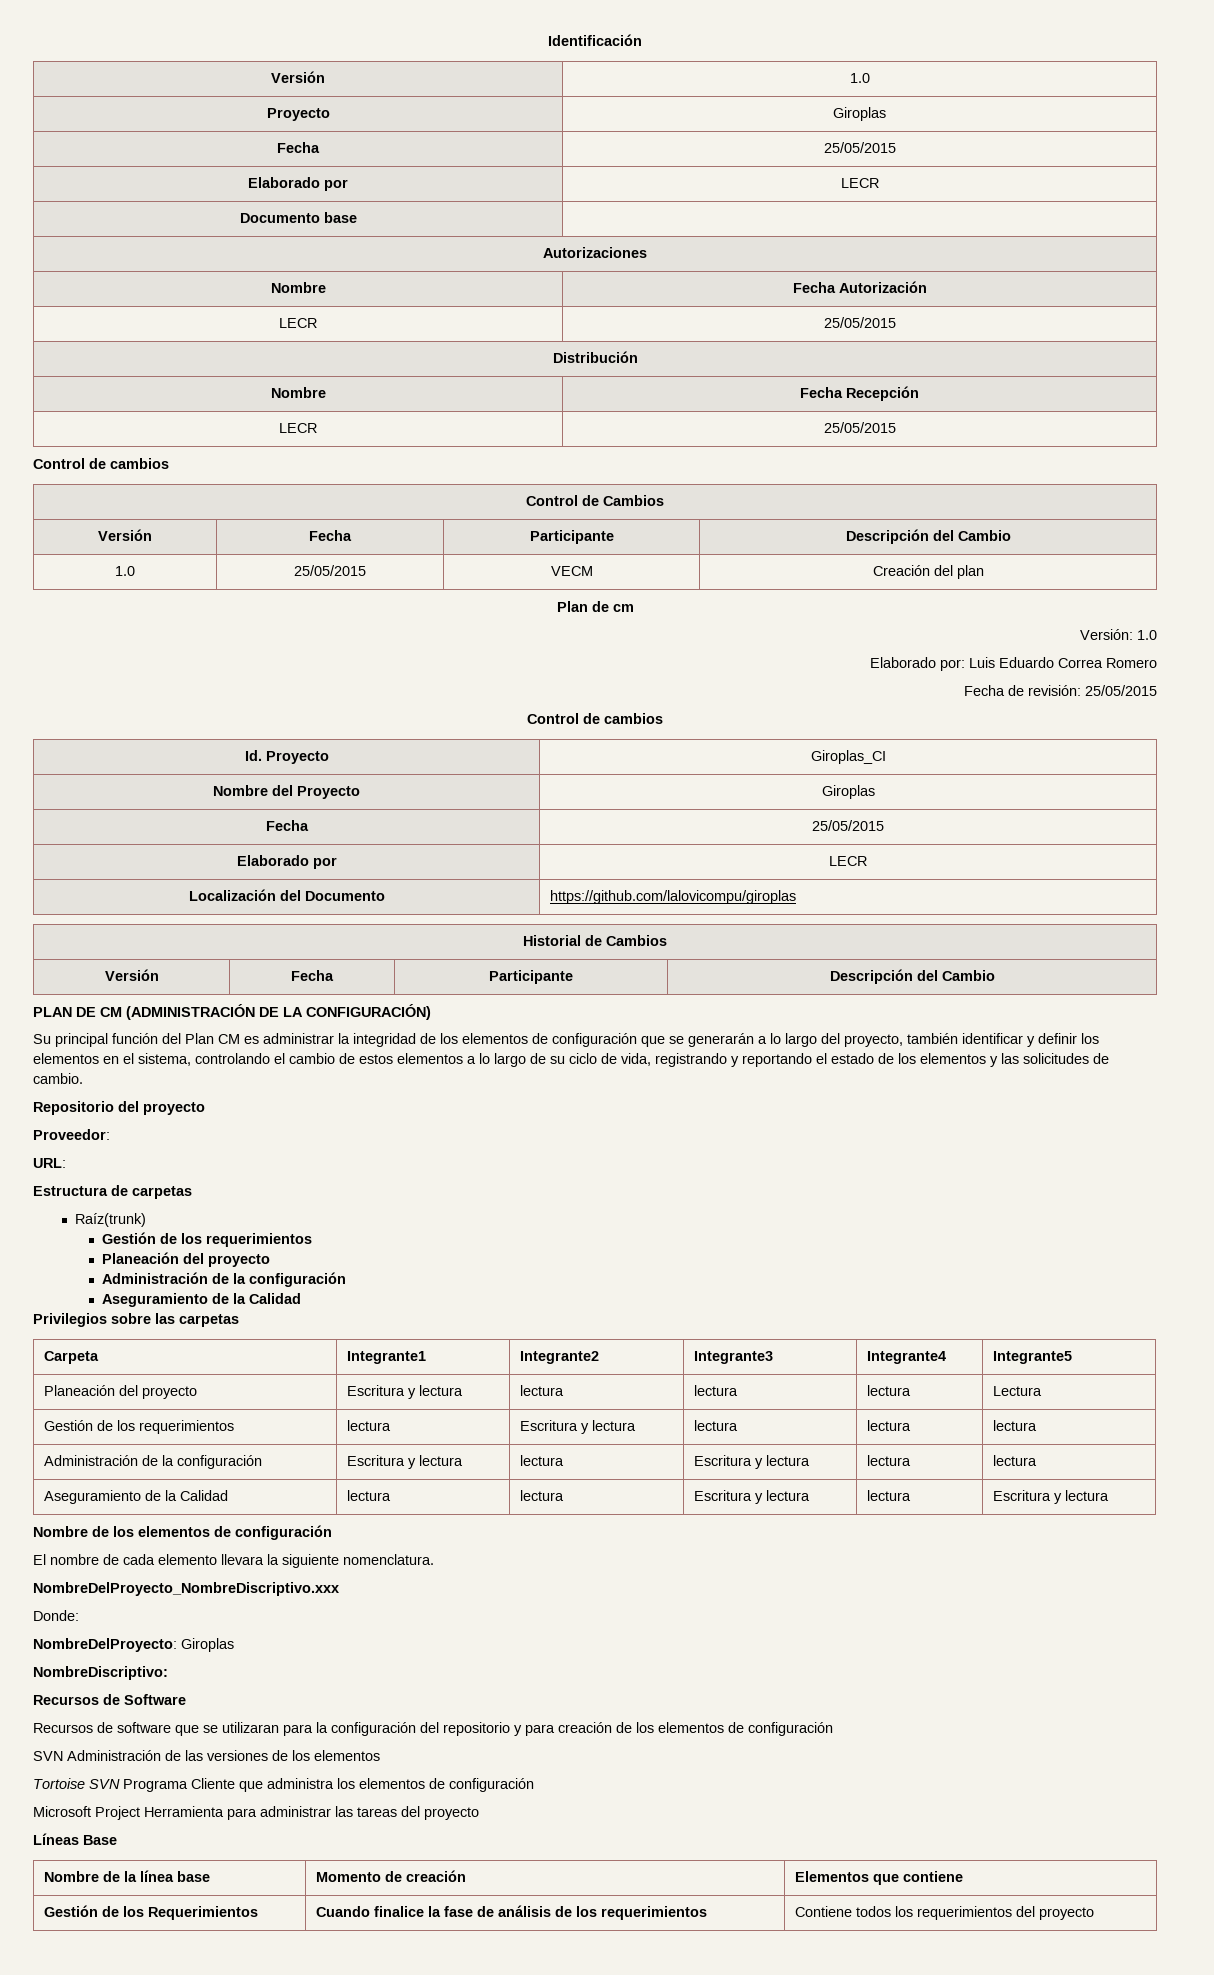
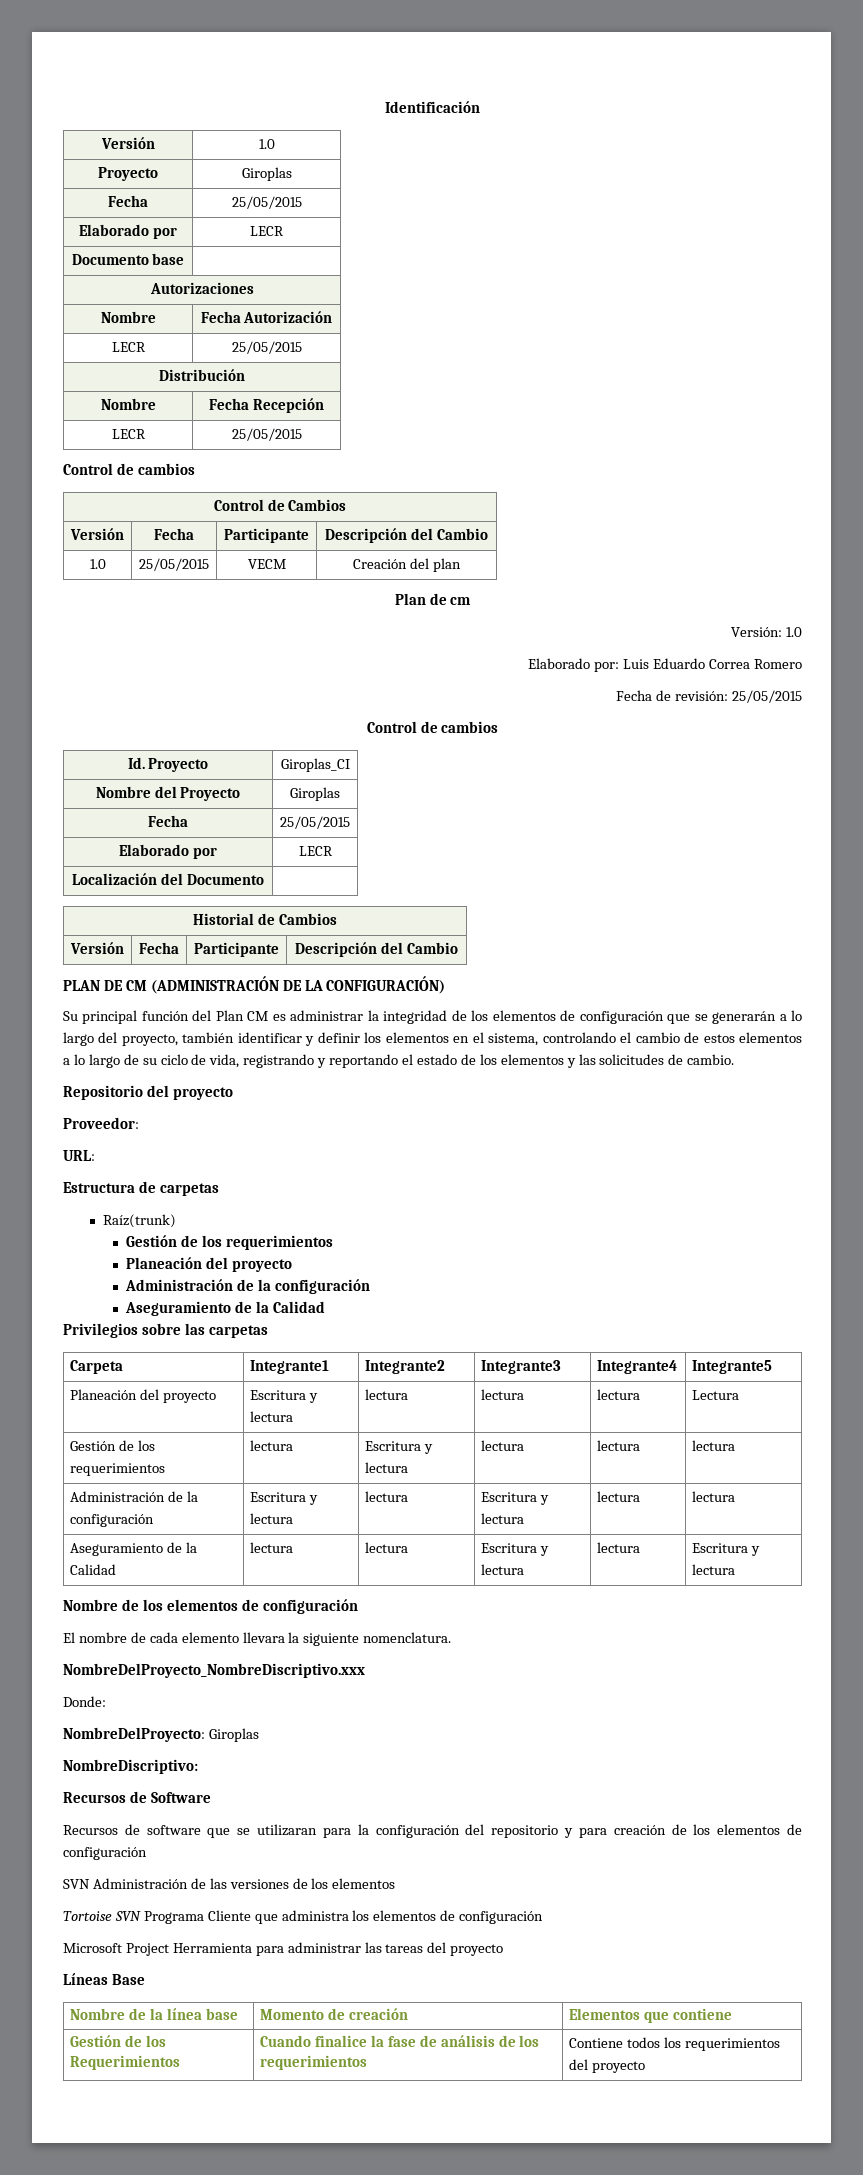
[549,890,796,904] https://github.com/lalovicompu/giroplas -> (264, 879) none

